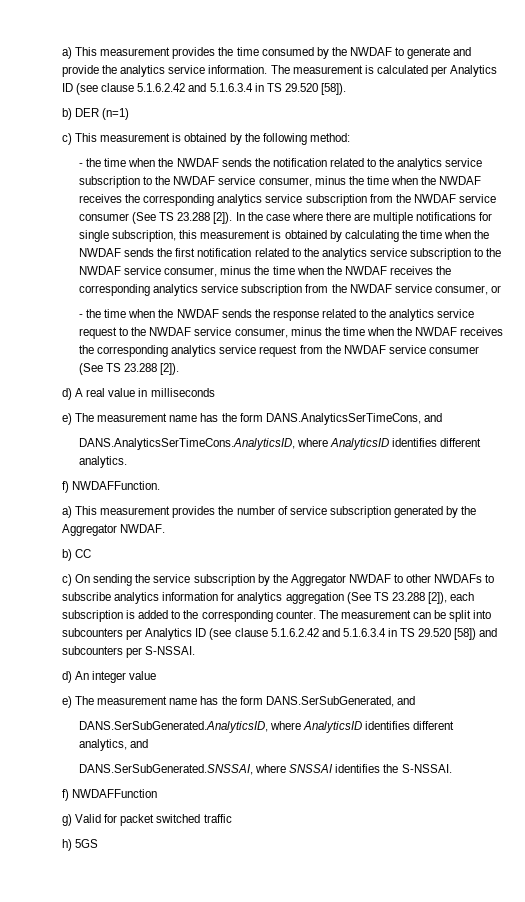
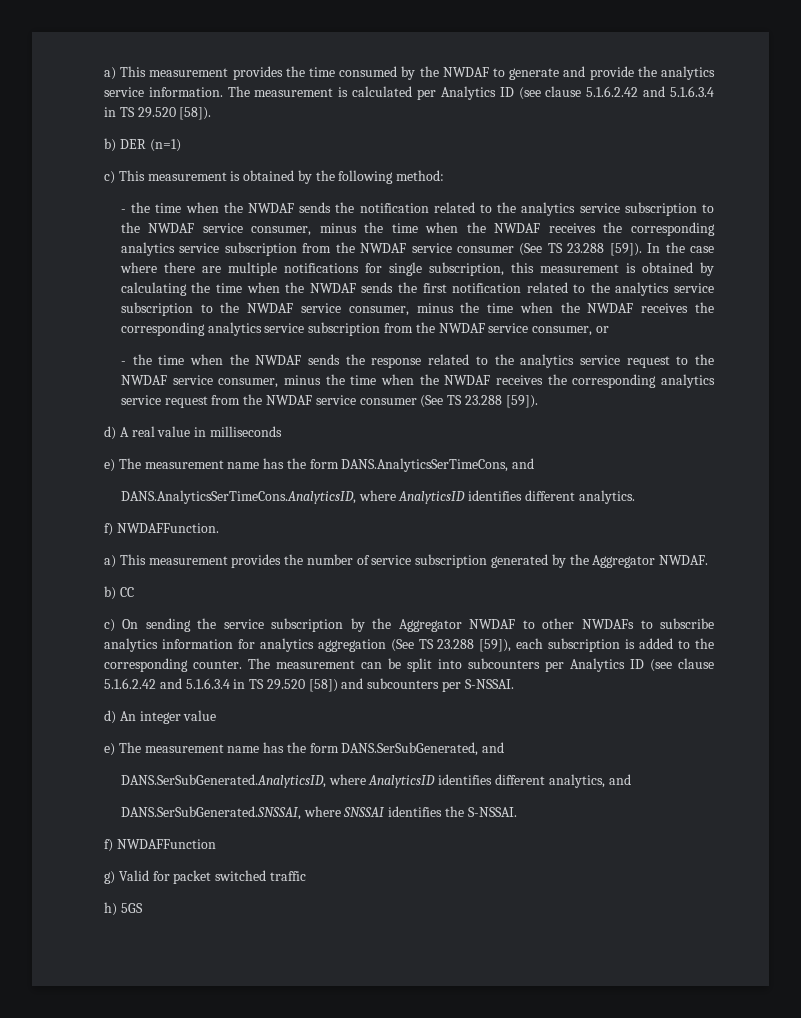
[213,212,233,224] [2]). -> [609,243,642,256] [59]).
[160,363,180,375] [2]). -> [505,395,538,408] [59]).
[427,592,447,604] [2]), -> [479,639,512,652] [59]),

